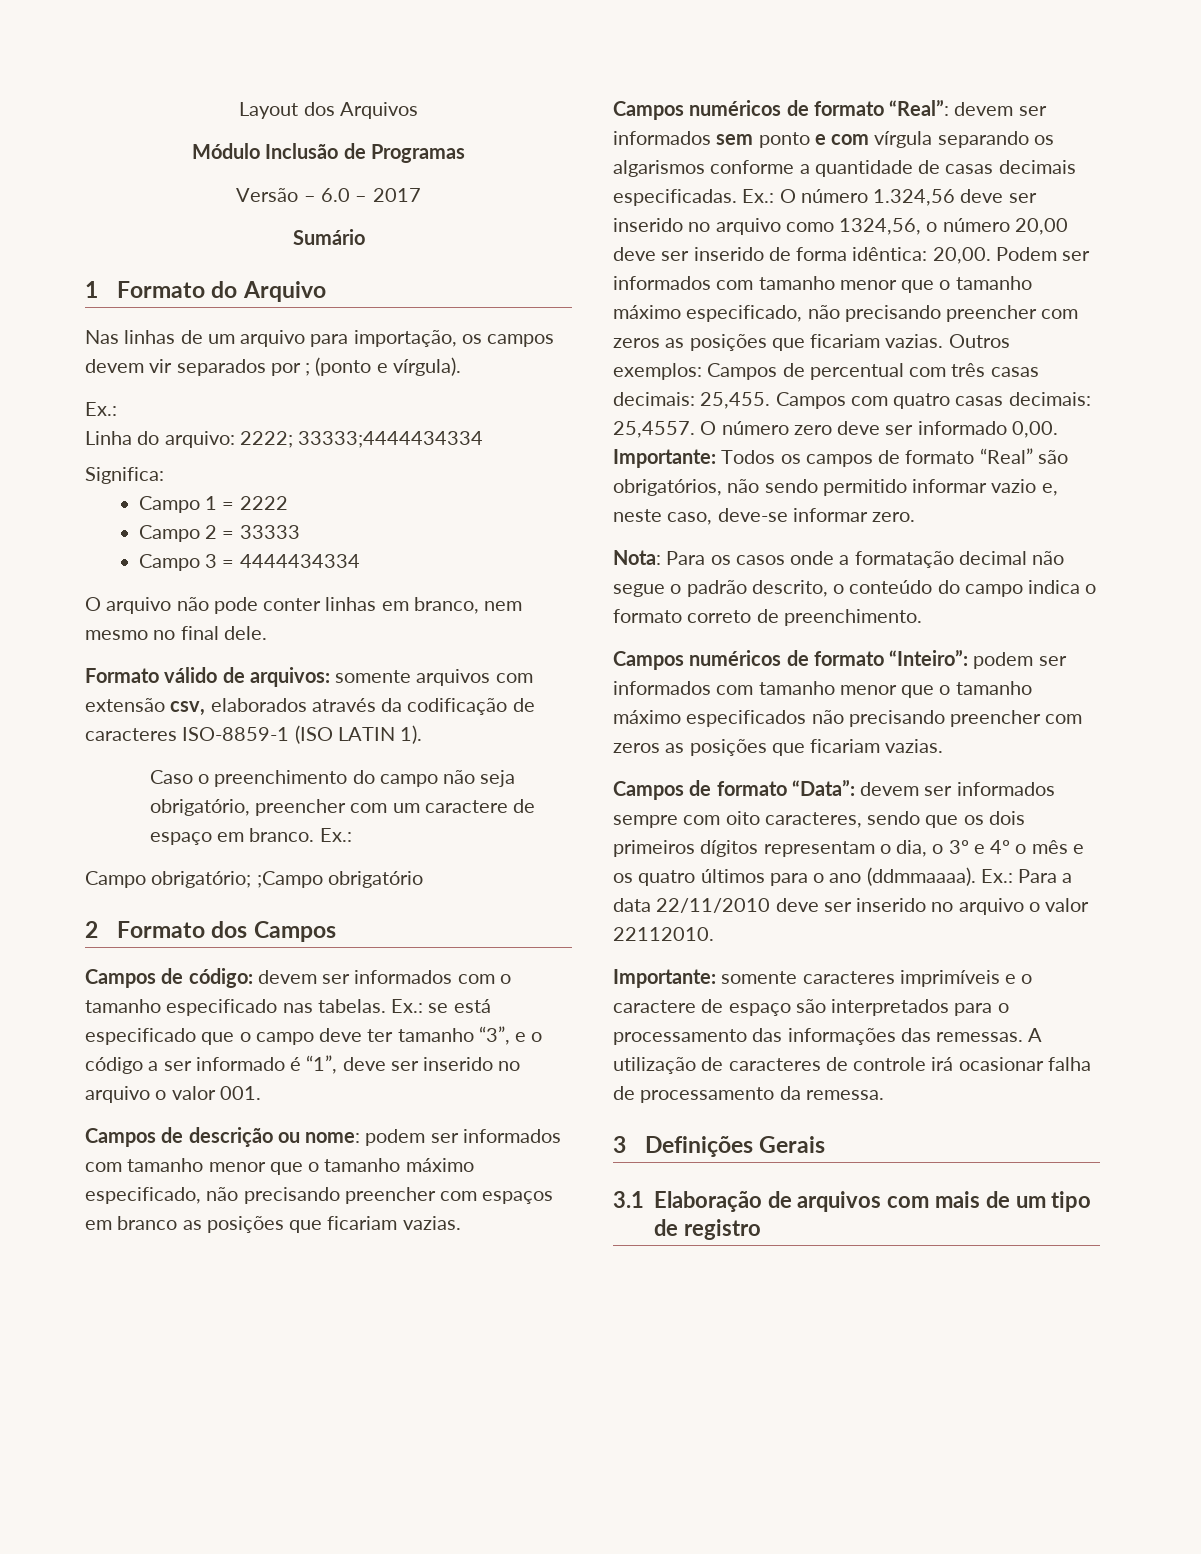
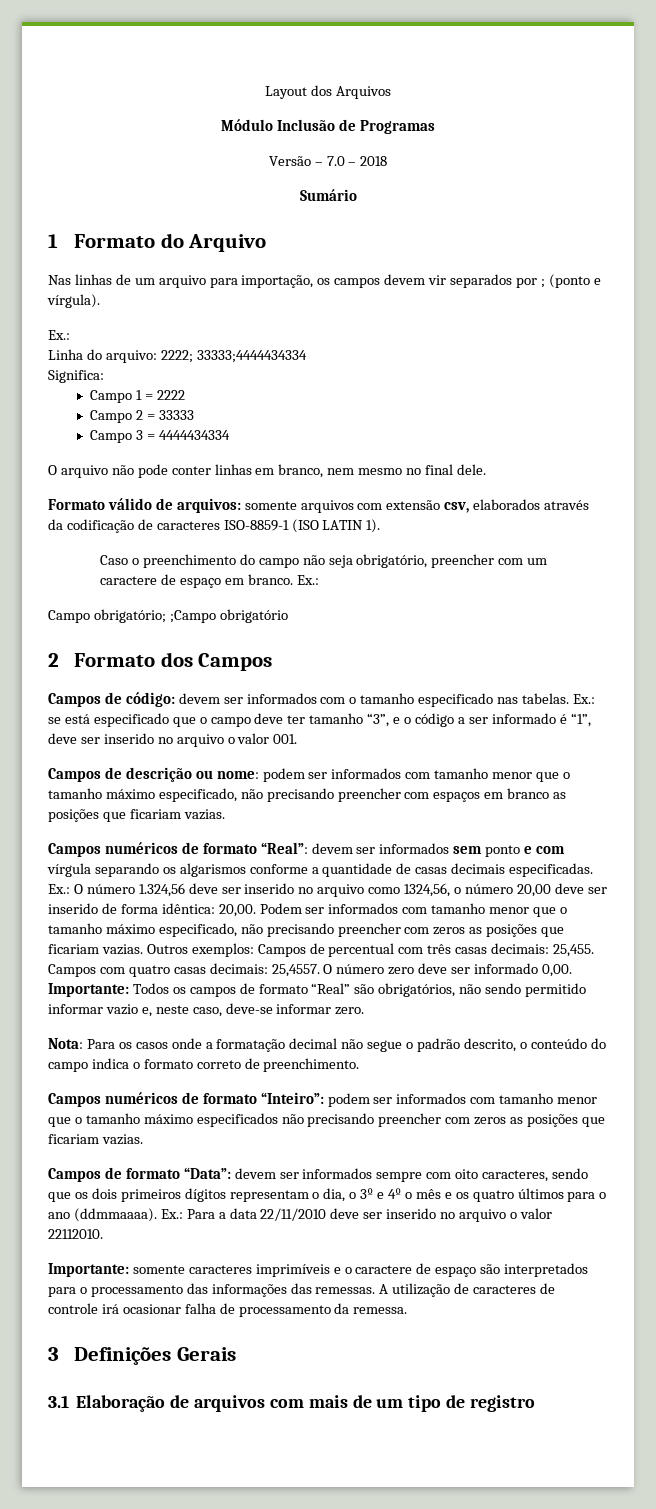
[321,188,421,202] 6.0 – 2017 -> [326,156,388,166] 7.0 – 2018

